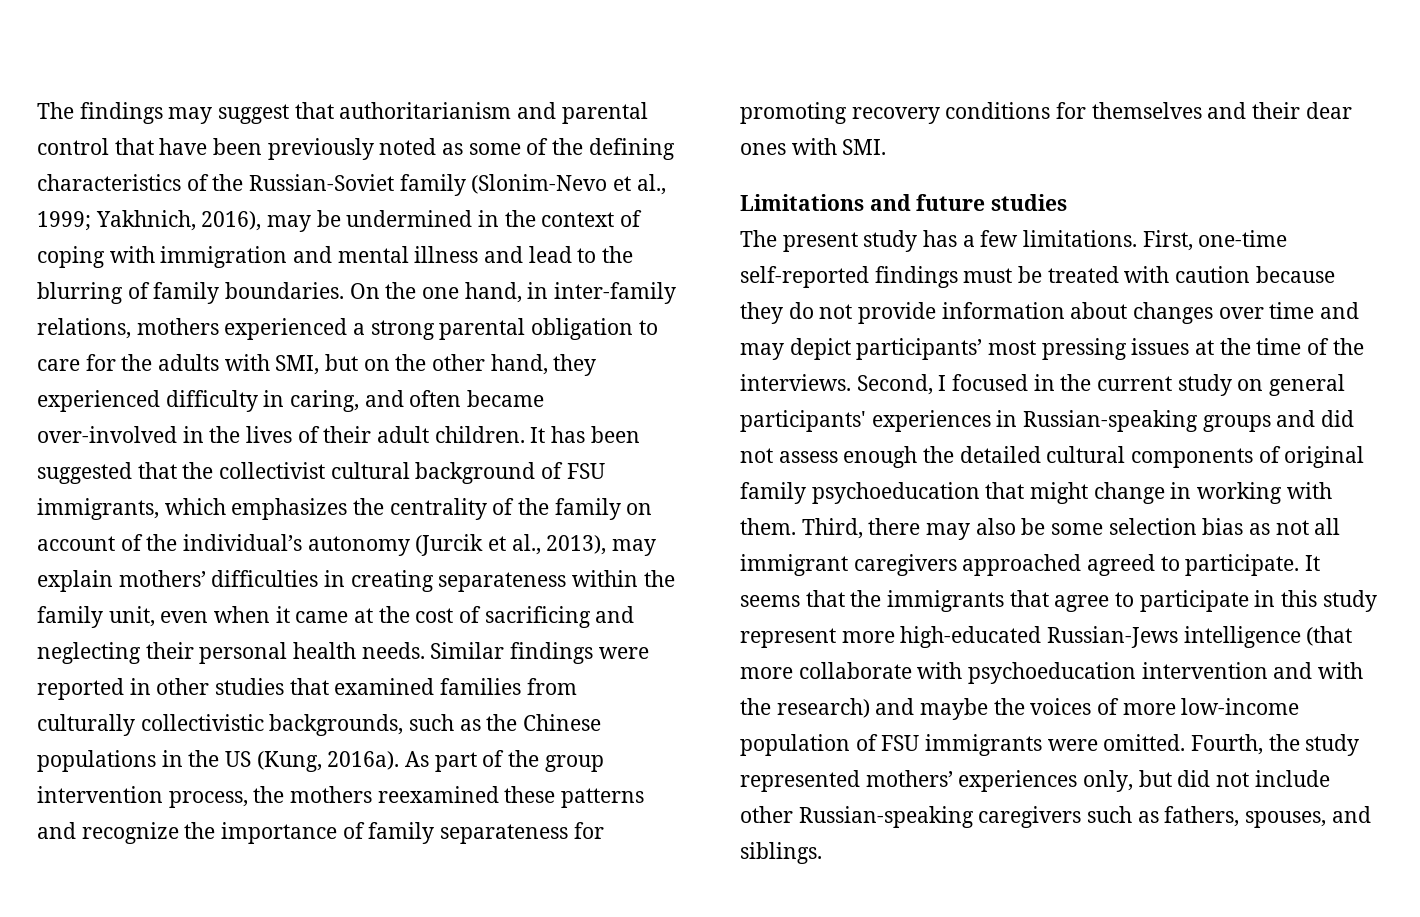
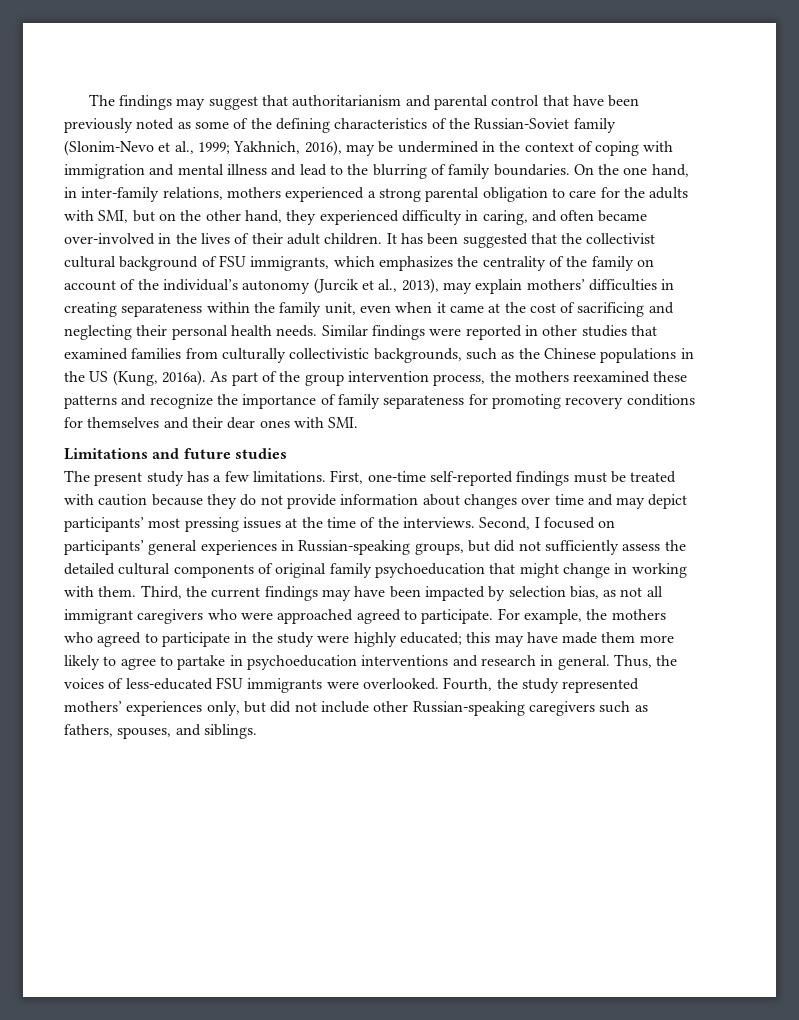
[1033,374,1346,396] [740,410,1355,432] [740,446,918,468] in the current study on general participants' experiences in Russian-speaking groups and did not assess enough -> [598,520,616,528] [64,540,661,555] on participants’ general experiences in Russian-speaking groups, but did not sufficiently assess
[868,518,1244,540] there may also be some selection bias -> [185,586,599,601] the current findings may have been impacted by selection bias,
(957, 565) none -> [207,609,273,620] who were
[1305,555,1321,571] [740,590,1377,612] [740,626,1353,648] [740,662,1364,684] [740,698,1300,720] [740,734,878,756] It seems that the immigrants that agree to participate in this study represent more high-educated Russian-Jews intelligence (that more collaborate with psychoeducation intervention and with the research) and maybe the voices of more low-income population of -> [497,608,666,624] [64,632,674,647] [64,654,678,670] [64,678,213,690] For example, the mothers who agreed to participate in the study were highly educated; this may have made them more likely to agree to partake in psychoeducation interventions and research in general. Thus, the voices of less-educated
[1103,734,1186,751] omitted. -> [362,678,439,690] overlooked.

